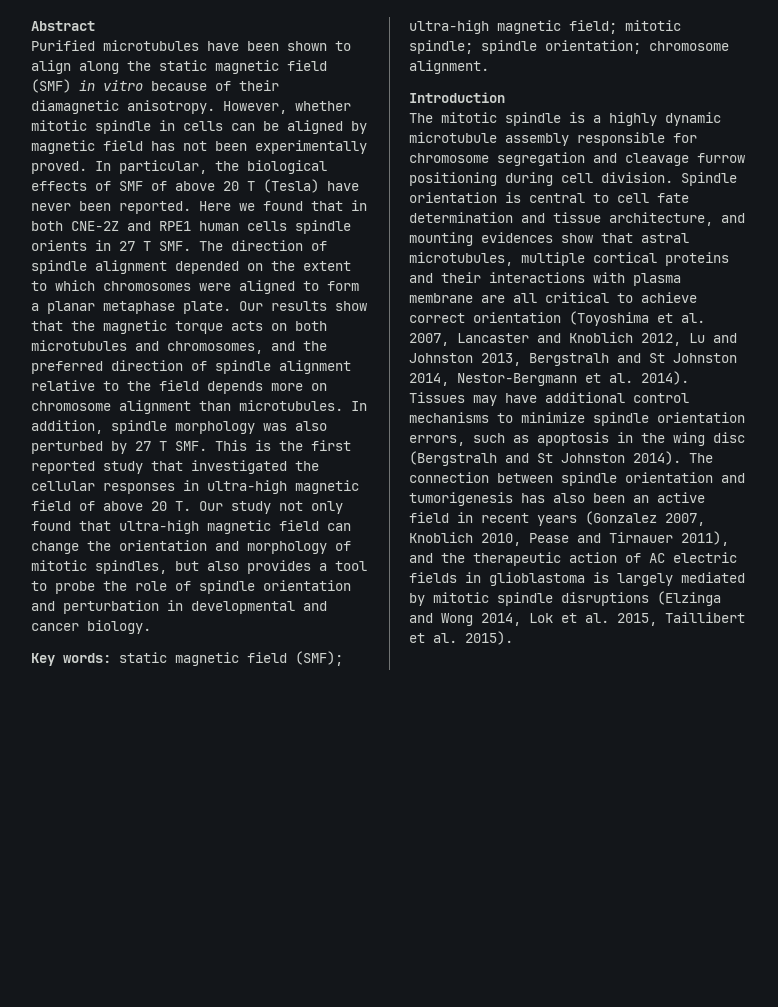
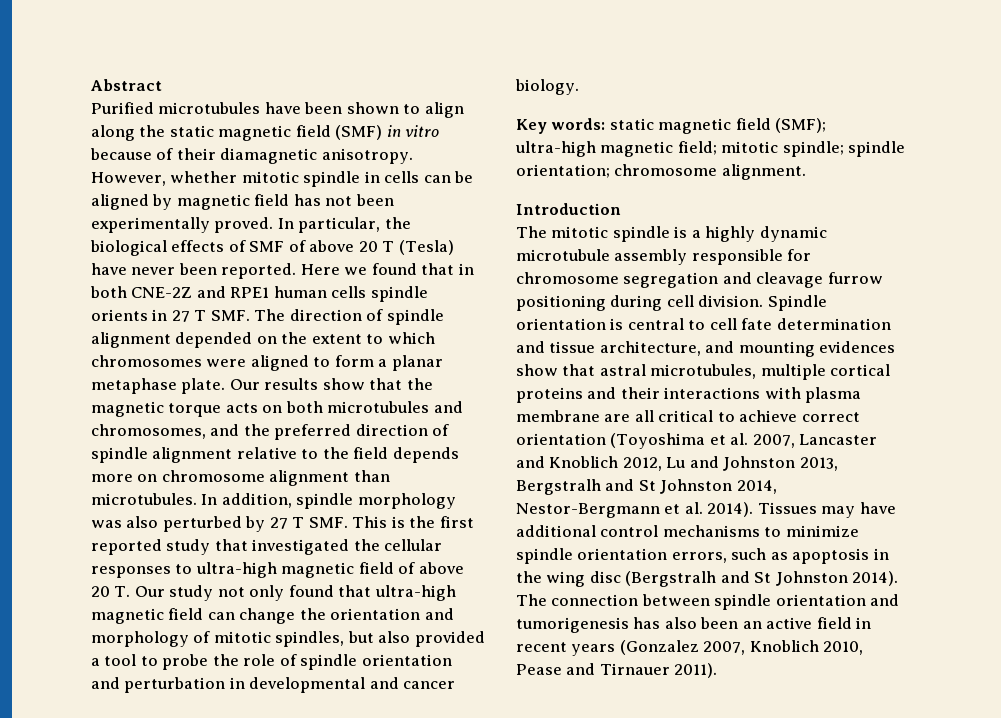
[183,480,199,491] in -> [175,564,193,574] to
[247,560,311,574] provides -> [414,631,485,647] provided
[681,531,729,546] [409,552,737,566] [409,572,745,586] [409,591,721,606] [409,612,745,626] [409,631,513,645] 2011), and the therapeutic action of AC electric fields in glioblastoma is largely mediated by mitotic spindle disruptions (Elzinga and Wong 2014, Lok et al. 2015, Taillibert et al. 2015). -> [674,663,718,678] 2011).

